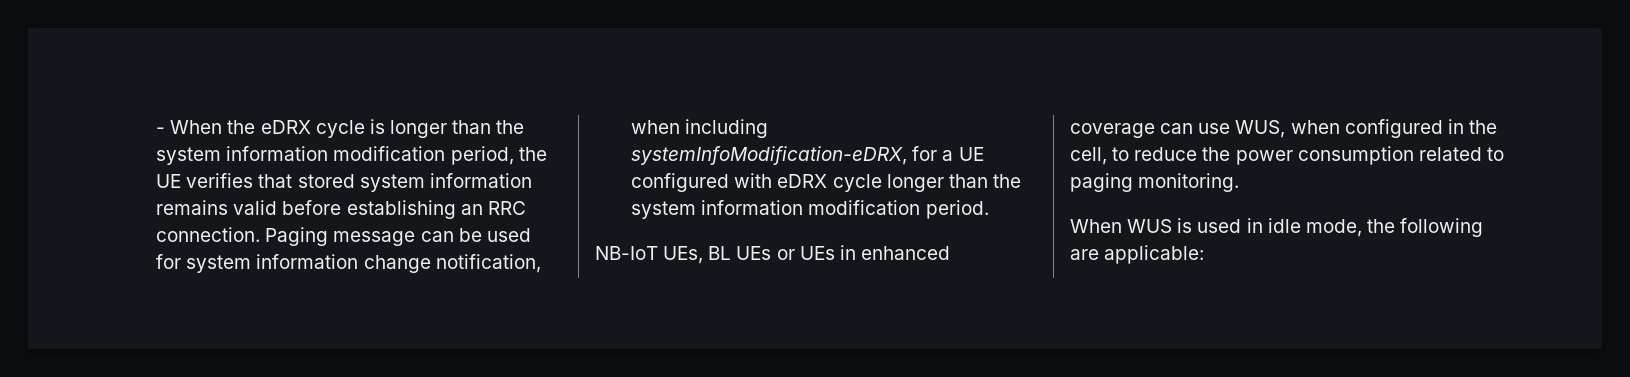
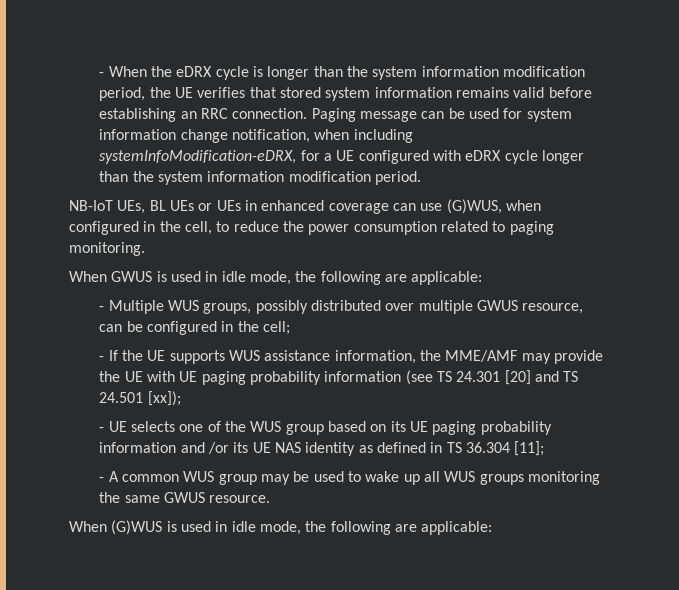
[1235,120,1286,138] WUS, -> [446,199,502,214] (G)WUS,
[1127,218,1484,237] [1070,245,1205,264] WUS is used in idle mode, the following are applicable: -> [111,271,483,285] [99,300,584,314] [99,321,290,335] [99,350,603,364] [99,370,579,385] [99,391,181,406] [99,421,552,435] [99,441,545,456] [99,471,600,485] [99,492,271,503] [69,520,493,535] GWUS is used in idle mode, the following are applicable: // - Multiple WUS groups, possibly distributed over multiple GWUS resource, can be configured in the cell; // - If the UE supports WUS assistance information, the MME/AMF may provide the UE with UE paging probability information (see TS 24.301 [20] and TS 24.501 [xx]); // - UE selects one of the WUS group based on its UE paging probability information and /or its UE NAS identity as defined in TS 36.304 [11]; // - A common WUS group may be used to wake up all WUS groups monitoring the same GWUS resource. // When (G)WUS is used in idle mode, the following are applicable:

